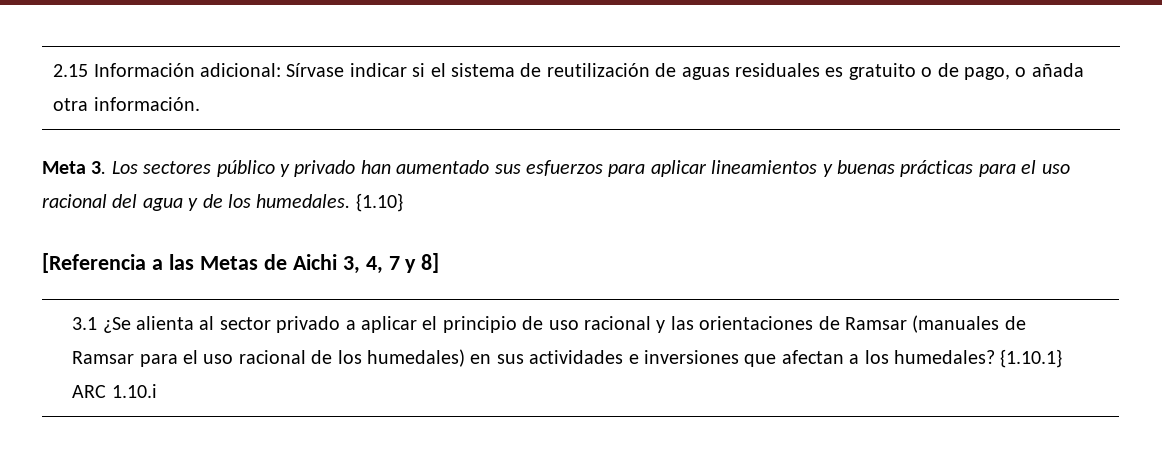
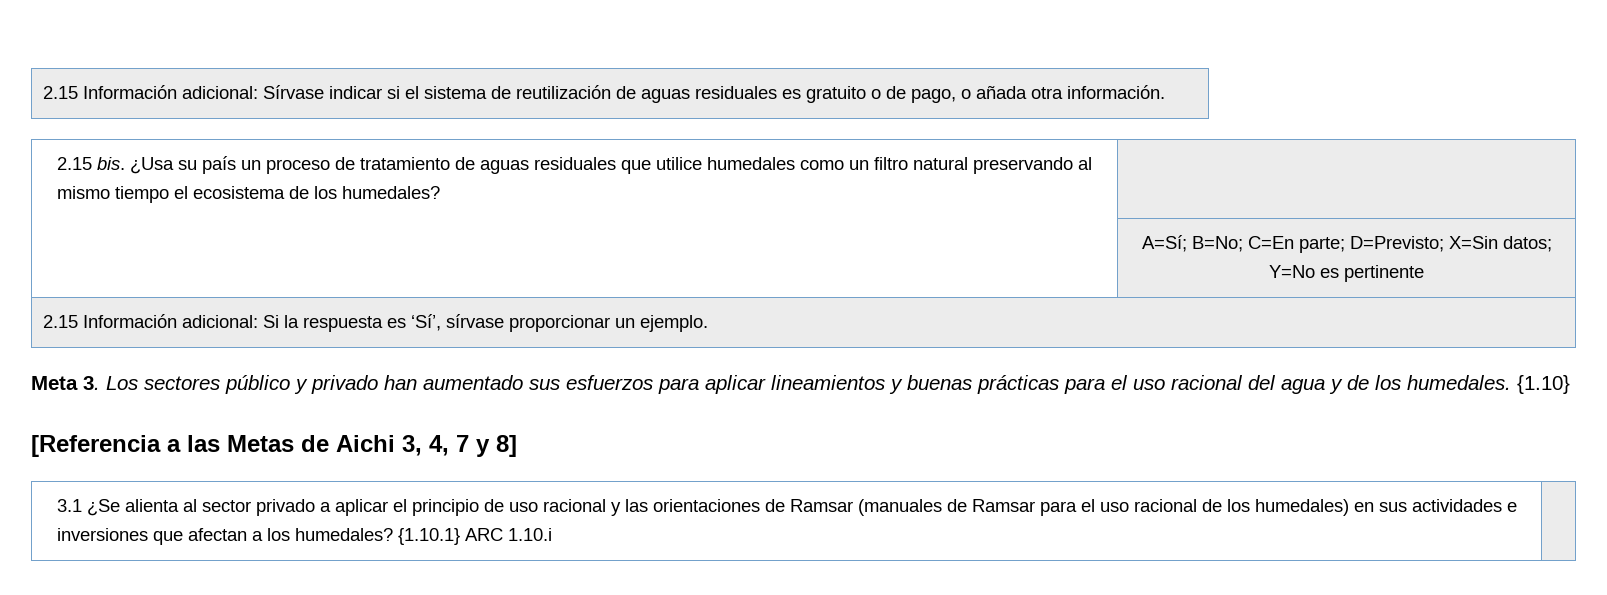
(200, 104) none -> [56,156,1092,174] [56,186,440,203] [1141,235,1552,253] [1269,265,1424,282] [42,314,708,332] // 2.15 bis. ¿Usa su país un proceso de tratamiento de aguas residuales que utilice humedales como un filtro natural preservando al mismo tiempo el ecosistema de los humedales? | // | A=Sí; B=No; C=En parte; D=Previsto; X=Sin datos; Y=No es pertinente // 2.15 Información adicional: Si la respuesta es ‘Sí’, sírvase proporcionar un ejemplo.

